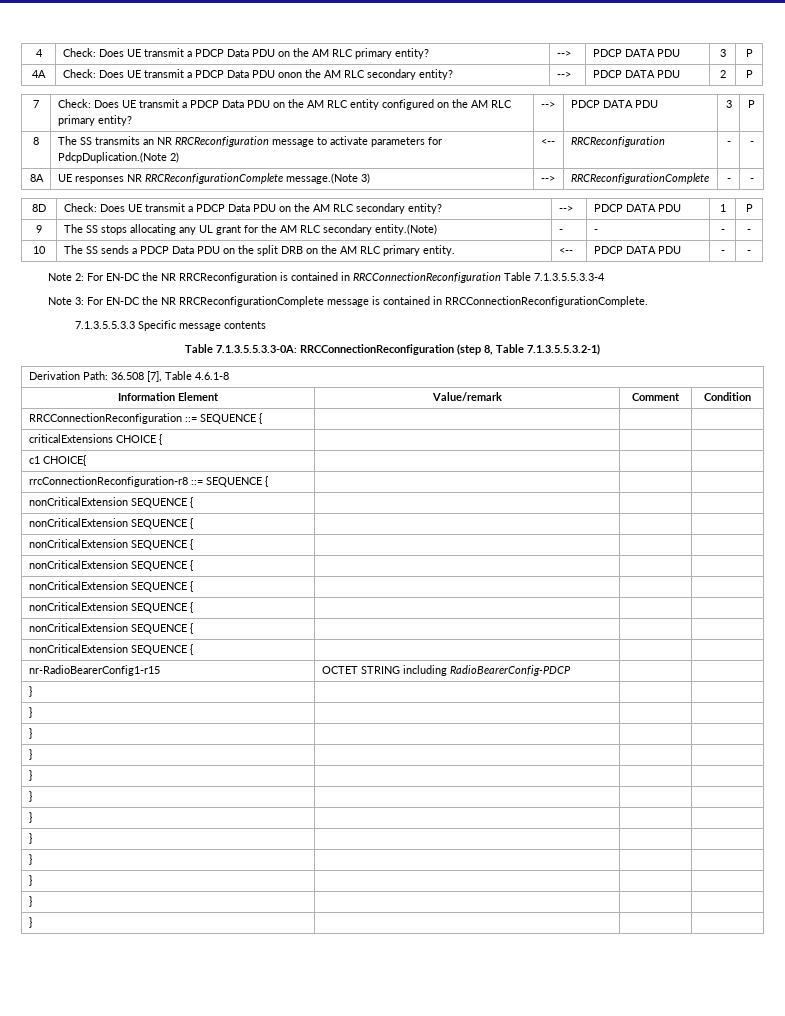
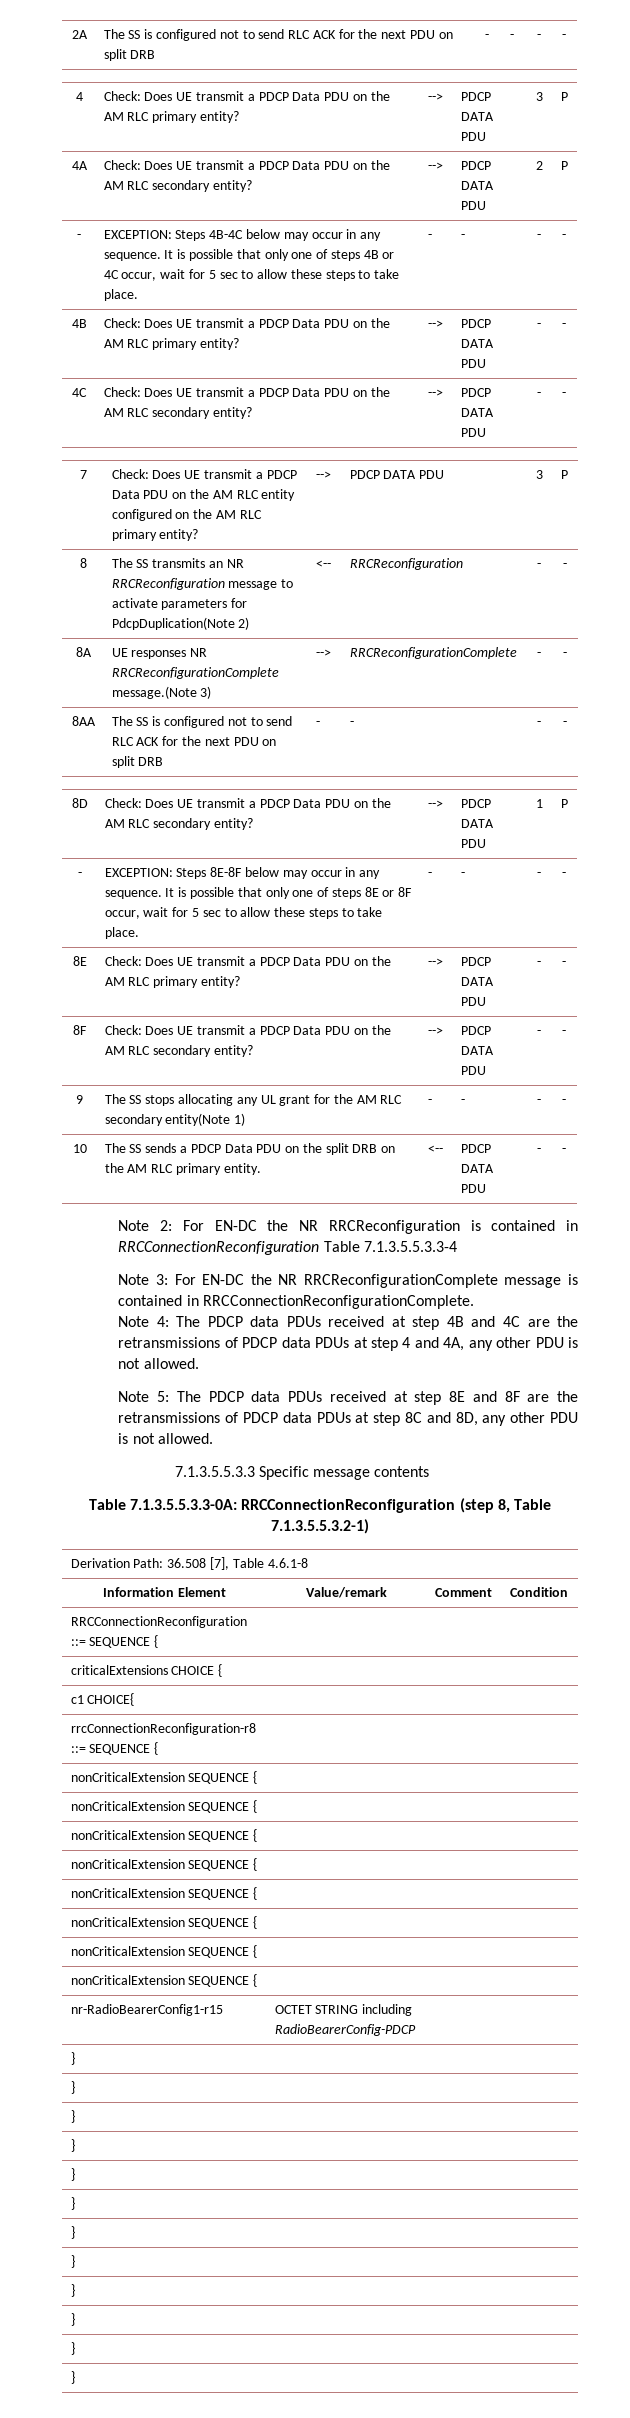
(35, 53) none -> [71,30,88,39] [103,29,453,41] [103,49,156,61] [484,34,489,39] [509,34,514,39] [537,34,541,39] [562,34,566,39] 2A | The SS is configured not to send RLC ACK for the next PDU on split DRB | - | - | - | - //
[277,72,302,78] onon -> [352,163,367,170] on
(753, 74) none -> [77,234,81,239] [103,229,382,241] [103,249,395,261] [103,269,400,281] [103,289,138,301] [427,234,432,239] [460,234,465,239] [537,234,541,239] [562,234,566,239] [71,319,87,328] [103,318,390,328] [103,338,239,350] [427,320,443,328] [460,319,491,328] [460,339,494,348] [460,359,486,368] [537,323,541,328] [562,323,566,328] [72,388,87,397] [103,387,390,397] [103,407,252,419] [427,389,443,397] [460,388,491,397] [460,408,494,417] [460,428,486,437] [537,392,541,397] [562,392,566,397] // - | EXCEPTION: Steps 4B-4C below may occur in any sequence. It is possible that only one of steps 4B or 4C occur, wait for 5 sec to allow these steps to take place. | - | - | - | - // 4B | Check: Does UE transmit a PDCP Data PDU on the AM RLC primary entity? | --> | PDCP DATA PDU | - | - // 4C | Check: Does UE transmit a PDCP Data PDU on the AM RLC secondary entity? | --> | PDCP DATA PDU | - | -
[57,152,167,163] PdcpDuplication.(Note -> [111,617,235,630] PdcpDuplication(Note
(754, 180) none -> [71,716,96,726] [111,716,293,728] [111,736,277,746] [111,756,164,768] [315,721,320,726] [349,721,354,726] [537,721,541,726] [562,721,567,726] // 8AA | The SS is configured not to send RLC ACK for the next PDU on split DRB | - | - | - | -
(753, 208) none -> [77,872,82,877] [104,867,381,879] [104,887,413,899] [104,907,383,919] [104,927,139,939] [427,872,432,877] [460,872,465,877] [537,872,541,877] [562,872,566,877] [72,956,87,966] [104,956,391,966] [104,976,240,988] [427,958,443,966] [460,957,491,966] [460,977,494,986] [460,997,486,1006] [537,961,541,966] [562,961,566,966] [73,1025,87,1035] [104,1025,391,1035] [104,1045,253,1057] [427,1027,443,1035] [460,1026,491,1035] [460,1046,494,1055] [460,1066,486,1075] [537,1030,541,1035] [562,1030,566,1035] // - | EXCEPTION: Steps 8E-8F below may occur in any sequence. It is possible that only one of steps 8E or 8F occur, wait for 5 sec to allow these steps to take place. | - | - | - | - // 8E | Check: Does UE transmit a PDCP Data PDU on the AM RLC primary entity? | --> | PDCP DATA PDU | - | - // 8F | Check: Does UE transmit a PDCP Data PDU on the AM RLC secondary entity? | --> | PDCP DATA PDU | - | -
[374,224,437,235] entity.(Note) -> [165,1113,246,1126] entity(Note 1)
(648, 301) none -> [118,1316,579,1330] [118,1337,578,1351] [118,1358,199,1369] [118,1391,579,1405] [118,1412,578,1426] [118,1433,213,1444] // Note 4: The PDCP data PDUs received at step 4B and 4C are the retransmissions of PDCP data PDUs at step 4 and 4A, any other PDU is not allowed. // Note 5: The PDCP data PDUs received at step 8E and 8F are the retransmissions of PDCP data PDUs at step 8C and 8D, any other PDU is not allowed.

